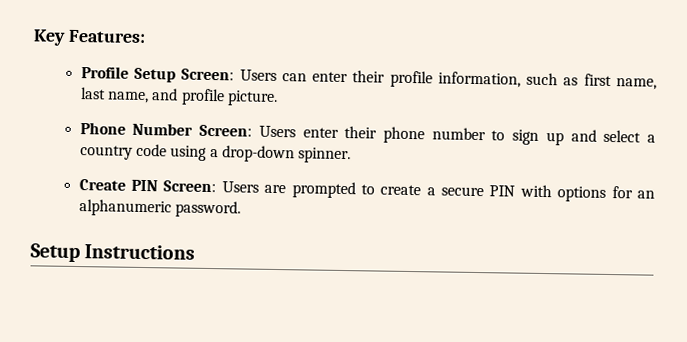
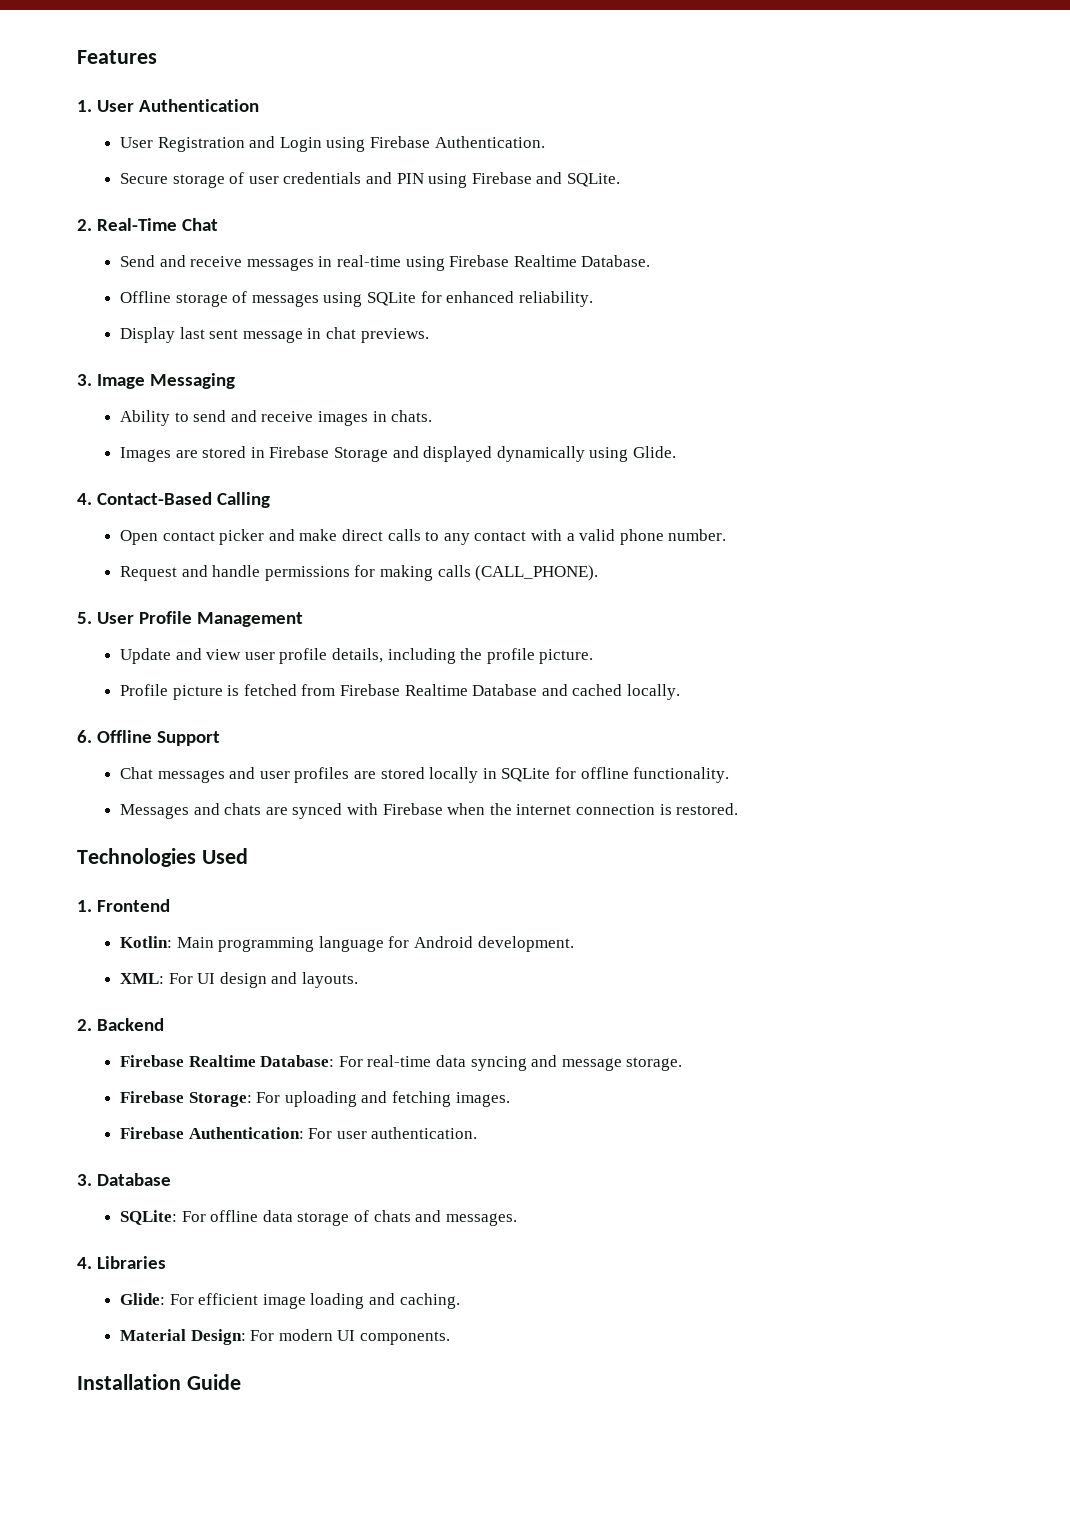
[33,29,146,46] [80,66,657,90] [80,87,278,106] [79,122,656,146] [79,143,352,164] [78,179,656,202] [78,199,242,218] [30,243,196,263] Key Features: // Profile Setup Screen: Users can enter their profile information, such as first name, last name, and profile picture. // Phone Number Screen: Users enter their phone number to sign up and select a country code using a drop-down spinner. // Create PIN Screen: Users are prompted to create a secure PIN with options for an alphanumeric password. // Setup Instructions -> [77,50,157,64] [77,99,260,112] [120,136,545,152] [120,172,621,188] [77,218,219,231] [120,255,651,271] [120,291,593,307] [120,327,429,343] [77,373,236,389] [120,410,433,426] [120,446,677,462] [77,492,271,508] [120,529,727,545] [120,565,599,581] [77,611,304,627] [120,648,594,664] [120,684,681,700] [77,730,221,746] [120,767,730,783] [120,803,739,819] [77,848,248,867] [77,899,171,912] [120,936,574,952] [120,972,359,988] [77,1018,165,1031] [120,1055,683,1071] [120,1091,510,1107] [120,1127,478,1139] [77,1173,172,1186] [120,1210,517,1226] [77,1256,167,1269] [120,1293,460,1309] [120,1329,451,1345] [77,1374,241,1390] Features // 1. User Authentication // User Registration and Login using Firebase Authentication. // Secure storage of user credentials and PIN using Firebase and SQLite. // 2. Real-Time Chat // Send and receive messages in real-time using Firebase Realtime Database. // Offline storage of messages using SQLite for enhanced reliability. // Display last sent message in chat previews. // 3. Image Messaging // Ability to send and receive images in chats. // Images are stored in Firebase Storage and displayed dynamically using Glide. // 4. Contact-Based Calling // Open contact picker and make direct calls to any contact with a valid phone number. // Request and handle permissions for making calls (CALL_PHONE). // 5. User Profile Management // Update and view user profile details, including the profile picture. // Profile picture is fetched from Firebase Realtime Database and cached locally. // 6. Offline Support // Chat messages and user profiles are stored locally in SQLite for offline functionality. // Messages and chats are synced with Firebase when the internet connection is restored. // Technologies Used // 1. Frontend // Kotlin: Main programming language for Android development. // XML: For UI design and layouts. // 2. Backend // Firebase Realtime Database: For real-time data syncing and message storage. // Firebase Storage: For uploading and fetching images. // Firebase Authentication: For user authentication. // 3. Database // SQLite: For offline data storage of chats and messages. // 4. Libraries // Glide: For efficient image loading and caching. // Material Design: For modern UI components. // Installation Guide

